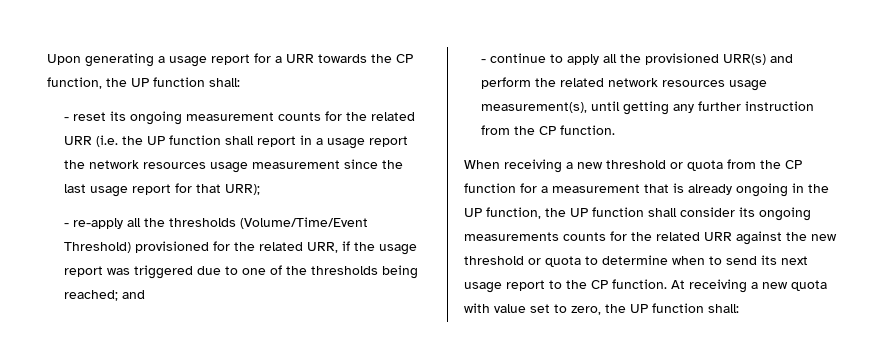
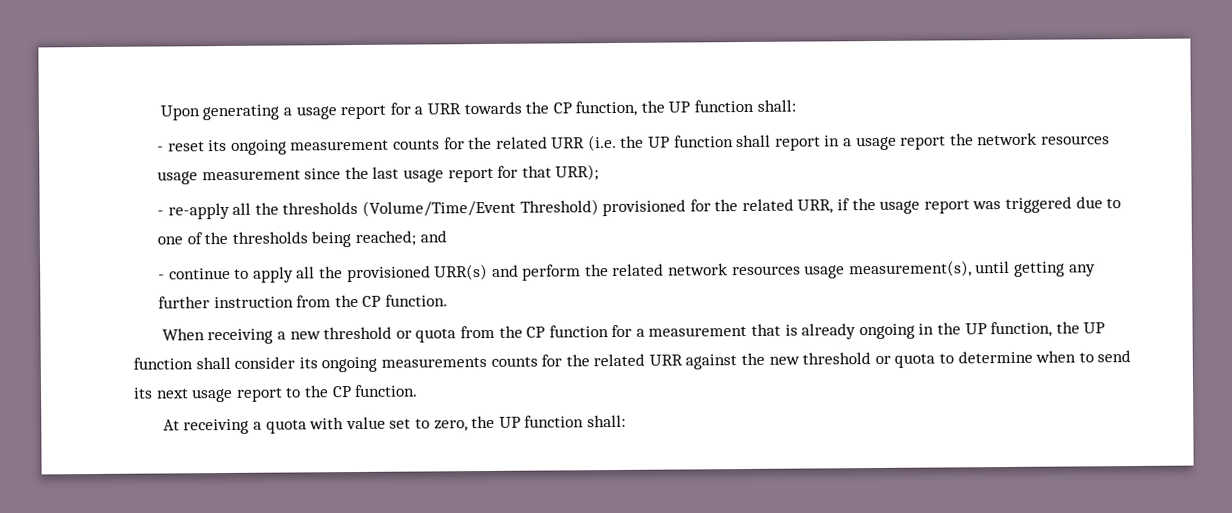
(667, 284) none -> (419, 391) //
[762,282,788,289] new -> (262, 425) none

